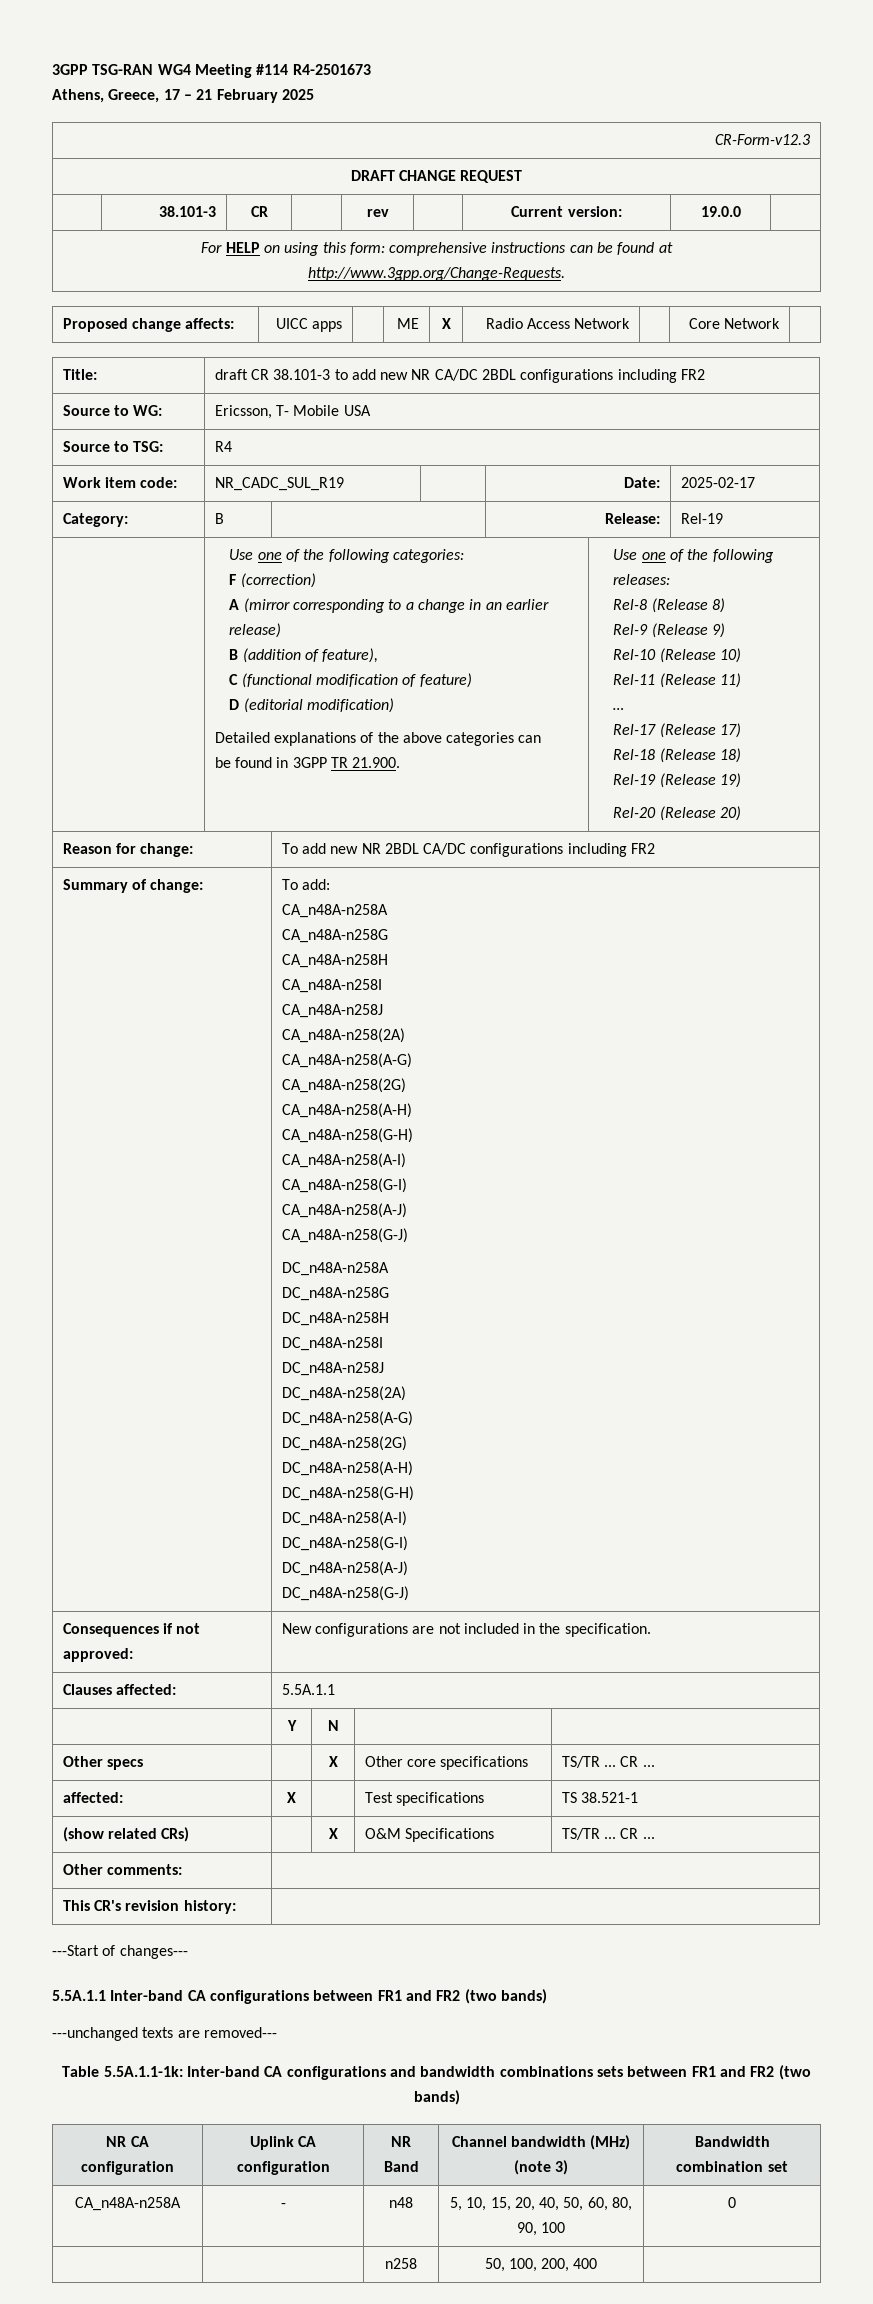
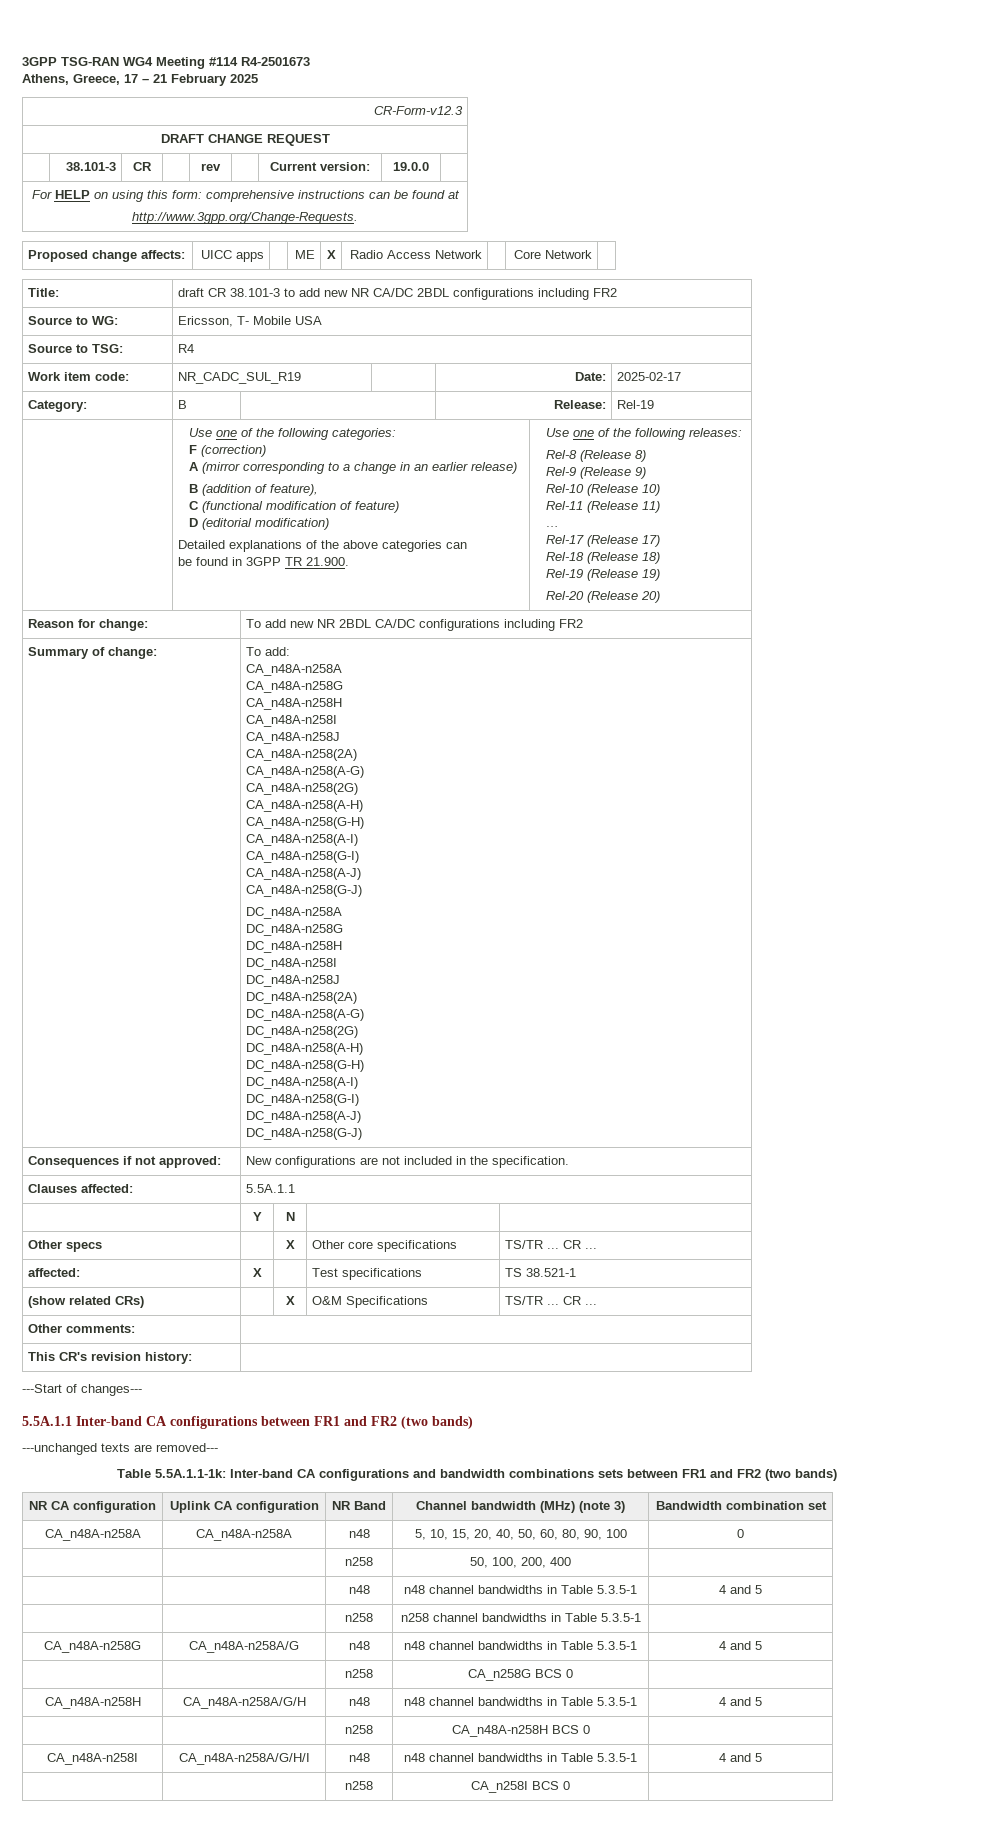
[280,2203,286,2208] - -> [196,1529,292,1541] CA_n48A-n258A
(598, 2263) none -> [348,1585,370,1594] [404,1585,637,1594] [719,1585,762,1594] [345,1613,373,1622] [400,1613,641,1622] [44,1641,141,1653] [189,1641,299,1653] [348,1641,370,1650] [404,1641,637,1650] [719,1641,762,1650] [345,1669,373,1678] [468,1669,573,1681] [44,1697,141,1709] [182,1697,306,1709] [348,1697,370,1706] [404,1697,637,1706] [719,1697,762,1706] [345,1725,373,1734] [451,1725,590,1737] [47,1753,138,1765] [178,1753,310,1765] [348,1753,370,1762] [404,1753,637,1762] [719,1753,762,1762] [345,1781,373,1790] [471,1781,570,1793] // | | n48 | n48 channel bandwidths in Table 5.3.5-1 | 4 and 5 // | | n258 | n258 channel bandwidths in Table 5.3.5-1 | // CA_n48A-n258G | CA_n48A-n258A/G | n48 | n48 channel bandwidths in Table 5.3.5-1 | 4 and 5 // | | n258 | CA_n258G BCS 0 | // CA_n48A-n258H | CA_n48A-n258A/G/H | n48 | n48 channel bandwidths in Table 5.3.5-1 | 4 and 5 // | | n258 | CA_n48A-n258H BCS 0 | // CA_n48A-n258I | CA_n48A-n258A/G/H/I | n48 | n48 channel bandwidths in Table 5.3.5-1 | 4 and 5 // | | n258 | CA_n258I BCS 0 |

